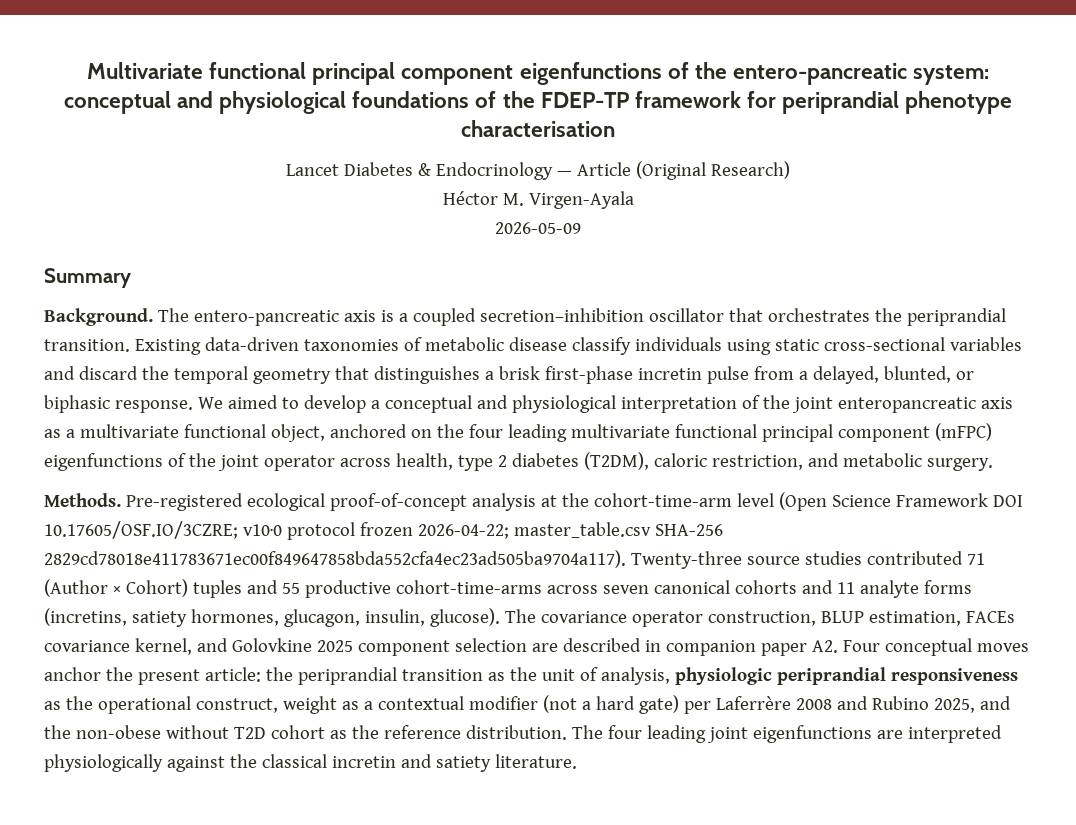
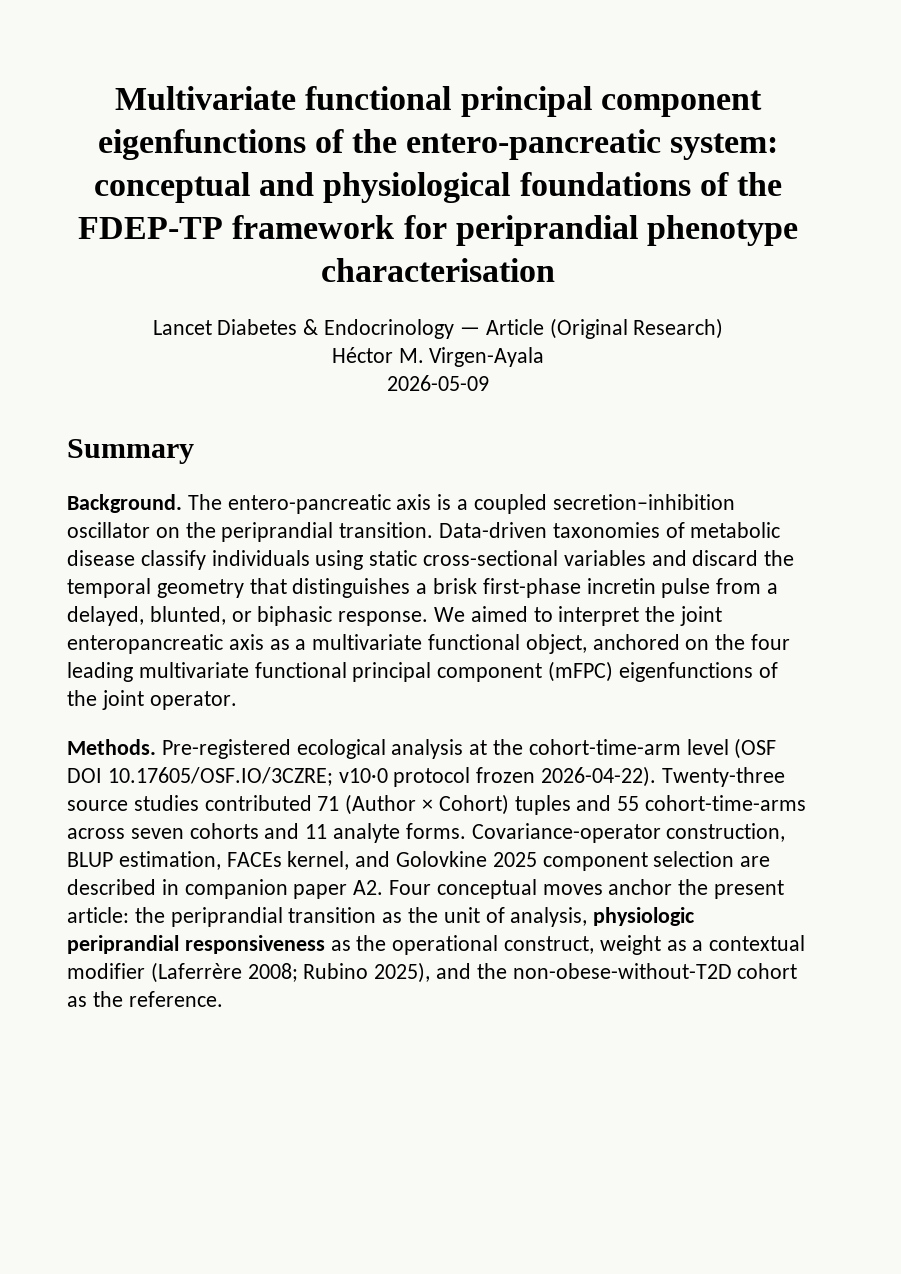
[728,308,870,322] that orchestrates -> [155,527,180,538] on
[134,337,299,355] Existing data-driven -> [439,522,548,538] Data-driven
[303,395,760,413] develop a conceptual and physiological interpretation of -> [558,606,640,626] interpret
[263,452,993,471] operator across health, type 2 diabetes (T2DM), caloric restriction, and metabolic surgery. -> [149,691,237,710] operator.
[329,493,467,511] proof-of-concept -> (386, 749) none
[778,492,988,511] (Open Science Framework -> [734,738,777,759] (OSF
[417,522,723,539] [44,550,626,568] 2026-04-22; master_table.csv SHA-256 2829cd78018e411783671ec00f849647858bda552cfa4ec23ad505ba9704a117). -> [541,766,657,787] 2026-04-22).
[304,580,391,598] productive -> (640, 803) none
[653,580,730,594] canonical -> (184, 833) none
[923,580,972,594] [44,608,703,627] forms (incretins, satiety hormones, glucagon, insulin, glucose). The covariance operator -> [405,823,661,843] forms. Covariance-operator
[44,640,130,652] covariance -> (282, 859) none
[542,695,1011,714] [44,725,1002,743] [44,754,577,772] (not a hard gate) per Laferrère 2008 and Rubino 2025, and the non-obese without T2D cohort as the reference distribution. The four leading joint eigenfunctions are interpreted physiologically against the classical incretin and satiety literature. -> [150,962,798,983] [67,991,223,1007] (Laferrère 2008; Rubino 2025), and the non-obese-without-T2D cohort as the reference.

